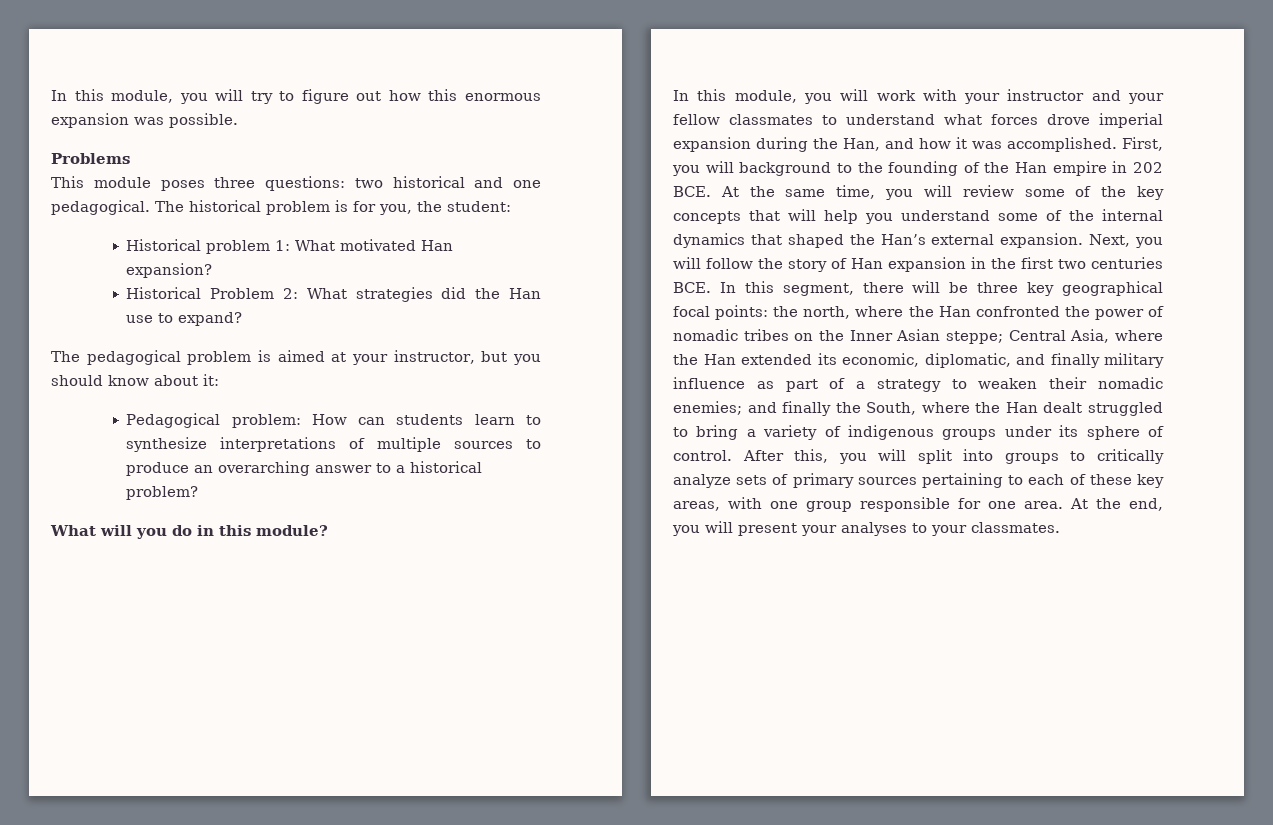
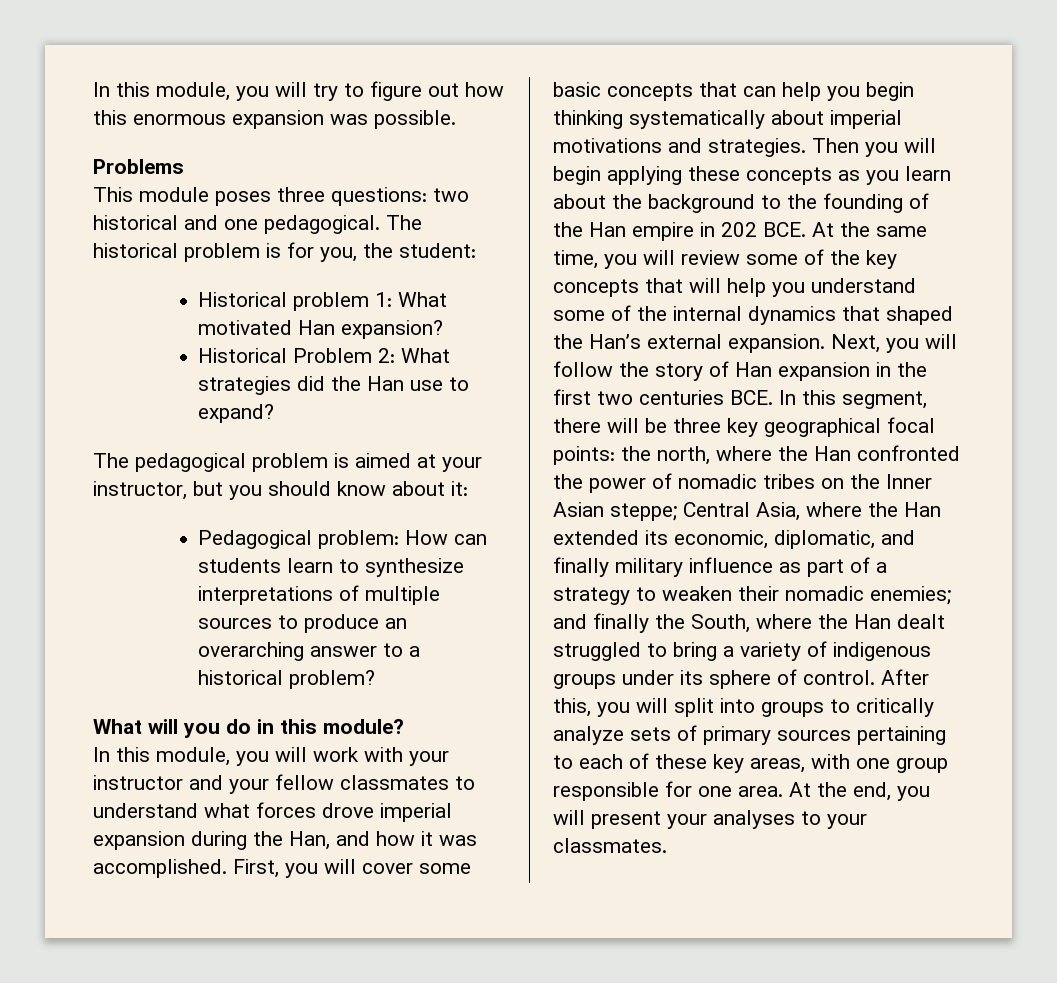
(734, 167) none -> [362,863,471,874] [553,82,914,101] [553,110,902,129] [553,138,936,157] [553,166,951,185] [553,194,642,209] cover some basic concepts that can help you begin thinking systematically about imperial motivations and strategies. Then you will begin applying these concepts as you learn about the

